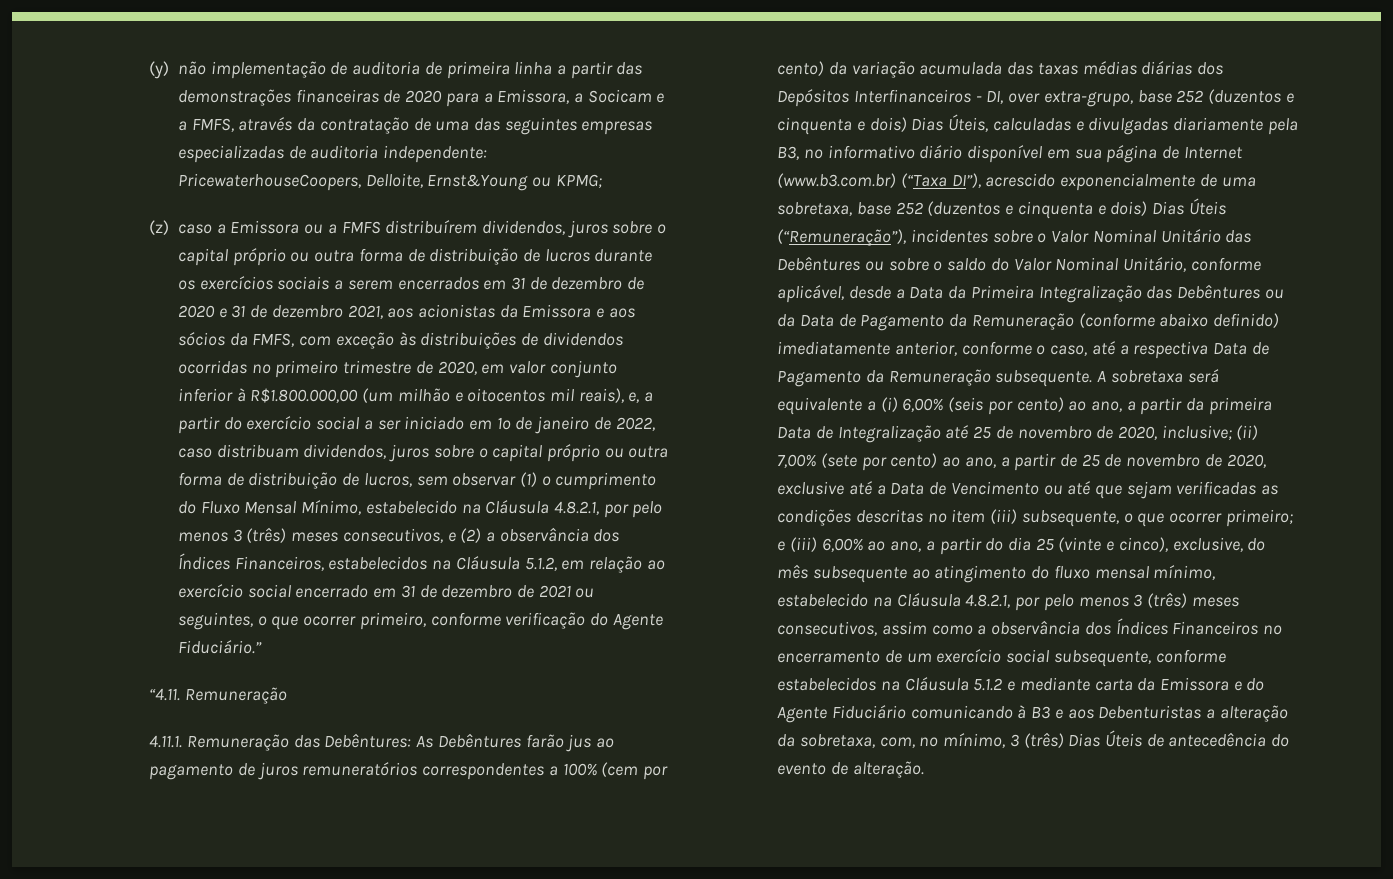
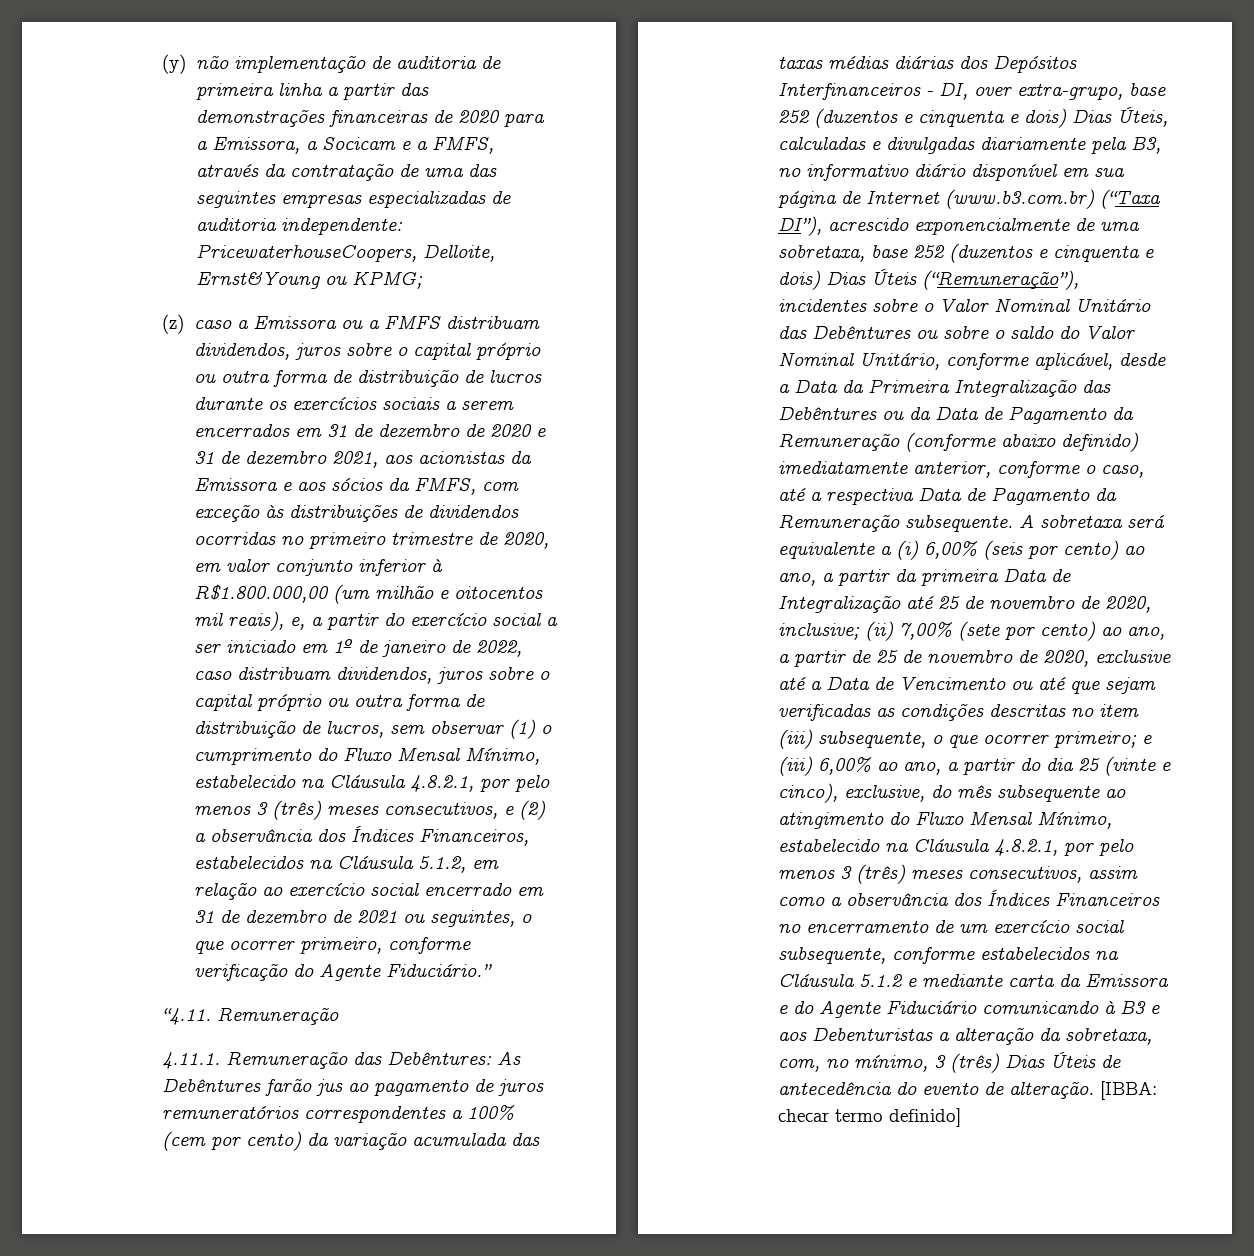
[385,220,478,234] distribuírem -> [445,316,540,329] distribuam
[1053,565,1216,580] fluxo mensal mínimo, -> [915,811,1113,829] Fluxo Mensal Mínimo,
(924, 769) none -> [1100,1081,1158,1100] [778,1108,962,1127] [IBBA: checar termo definido]

